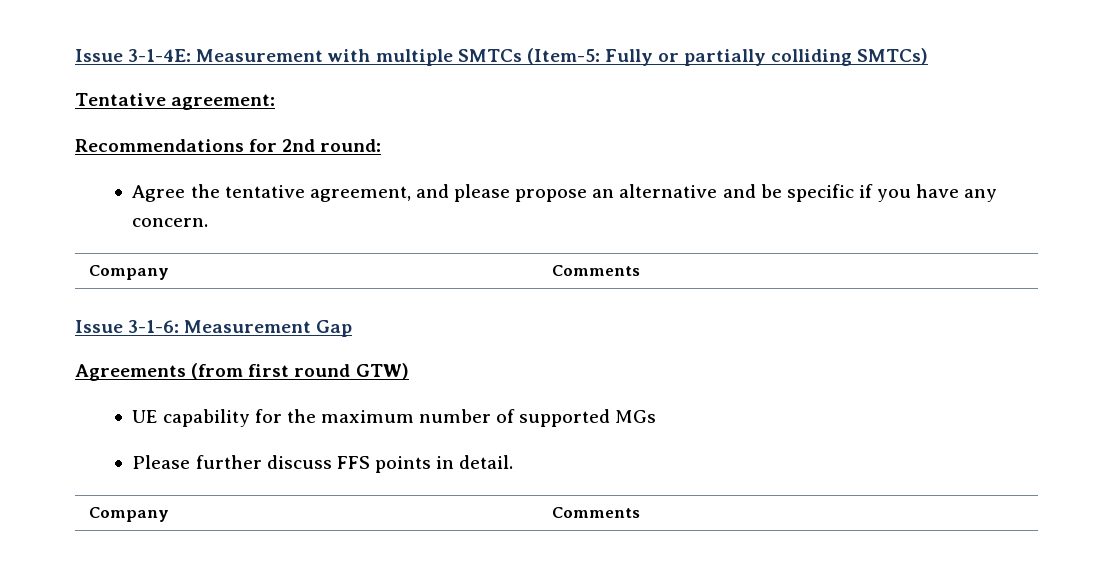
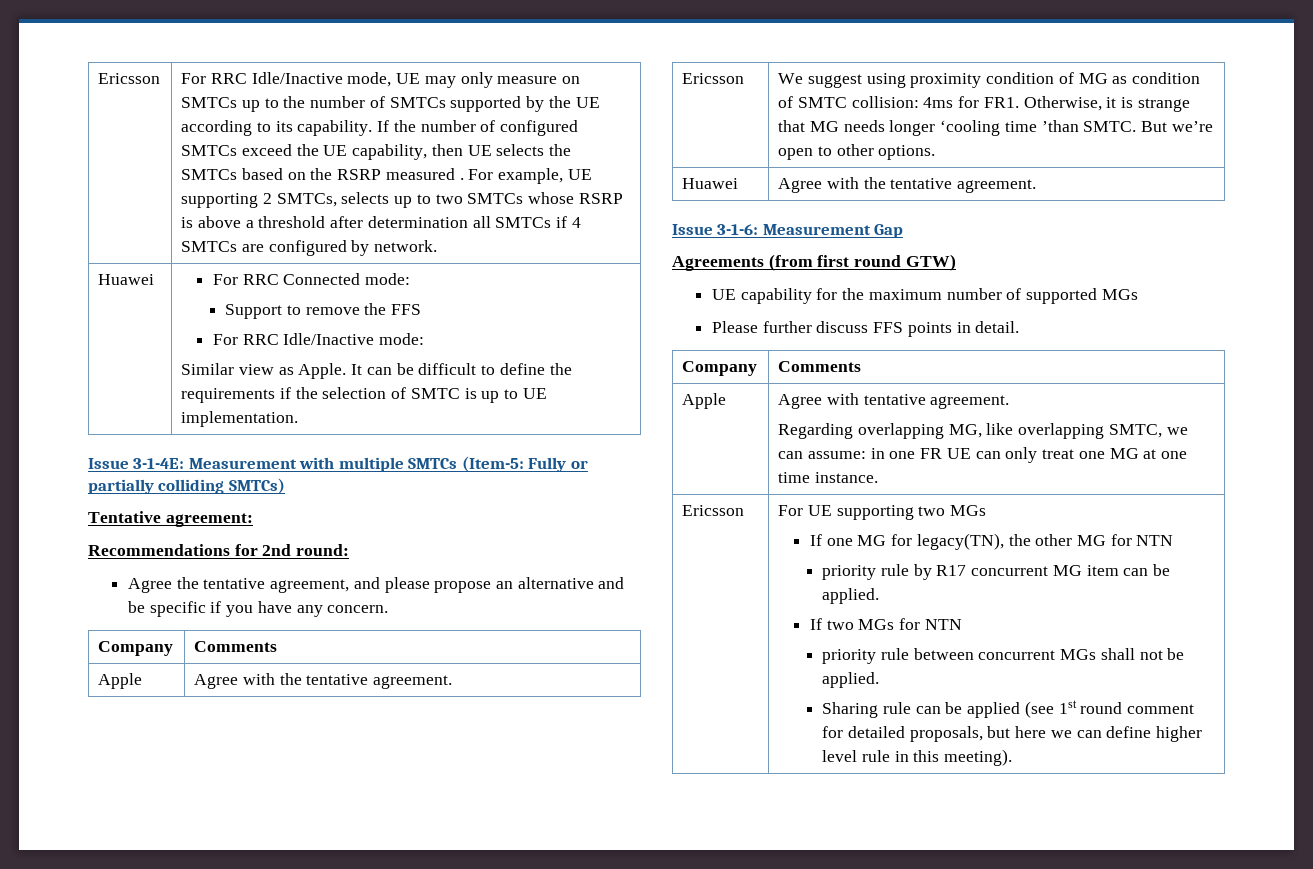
(75, 55) none -> [98,73,161,84] [181,72,581,88] [181,96,600,112] [181,120,579,136] [181,144,572,160] [181,168,592,184] [181,192,623,208] [181,216,581,228] [181,240,438,256] [98,274,155,285] [212,273,411,285] [225,303,422,319] [212,333,425,345] [181,363,572,379] [181,387,547,403] [181,411,299,427] Ericsson | For RRC Idle/Inactive mode, UE may only measure on SMTCs up to the number of SMTCs supported by the UE according to its capability. If the number of configured SMTCs exceed the UE capability, then UE selects the SMTCs based on the RSRP measured . For example, UE supporting 2 SMTCs, selects up to two SMTCs whose RSRP is above a threshold after determination all SMTCs if 4 SMTCs are configured by network. // Huawei | For RRC Connected mode: // Support to remove the FFS // For RRC Idle/Inactive mode: // Similar view as Apple. It can be difficult to define the requirements if the selection of SMTC is up to UE implementation. //
(640, 270) none -> [98,673,143,689] [194,673,453,689] [682,73,745,84] [778,72,1201,88] [778,96,1190,112] [778,120,1213,136] [778,144,936,160] [682,178,739,189] [778,177,1037,193] // Apple | Agree with the tentative agreement. // Ericsson | We suggest using proximity condition of MG as condition of SMTC collision: 4ms for FR1. Otherwise, it is strange that MG needs longer ‘cooling time ’than SMTC. But we’re open to other options. // Huawei | Agree with the tentative agreement.
(640, 512) none -> [682,393,727,409] [778,393,1010,409] [778,423,1188,439] [778,447,1187,463] [778,472,878,483] [682,505,745,516] [778,505,987,520] [809,533,1174,550] [822,564,1171,580] [822,588,880,604] [809,618,962,630] [822,648,1185,664] [822,672,880,688] [822,700,1195,718] [822,726,1203,742] [822,749,1013,766] // Apple | Agree with tentative agreement. // Regarding overlapping MG, like overlapping SMTC, we can assume: in one FR UE can only treat one MG at one time instance. // Ericsson | For UE supporting two MGs // If one MG for legacy(TN), the other MG for NTN // priority rule by R17 concurrent MG item can be applied. // If two MGs for NTN // priority rule between concurrent MGs shall not be applied. // Sharing rule can be applied (see 1st round comment for detailed proposals, but here we can define higher level rule in this meeting).

